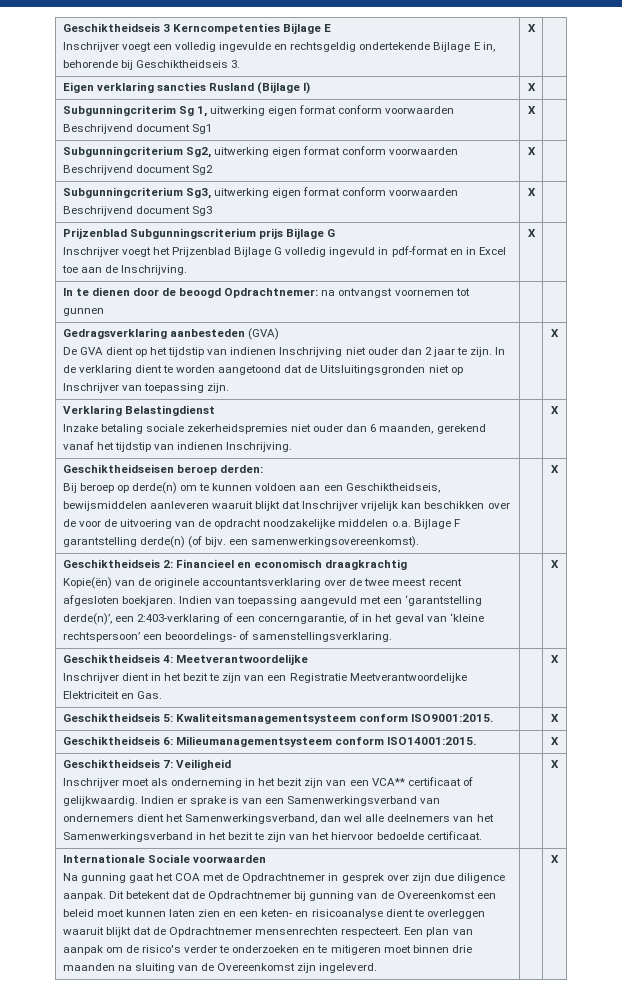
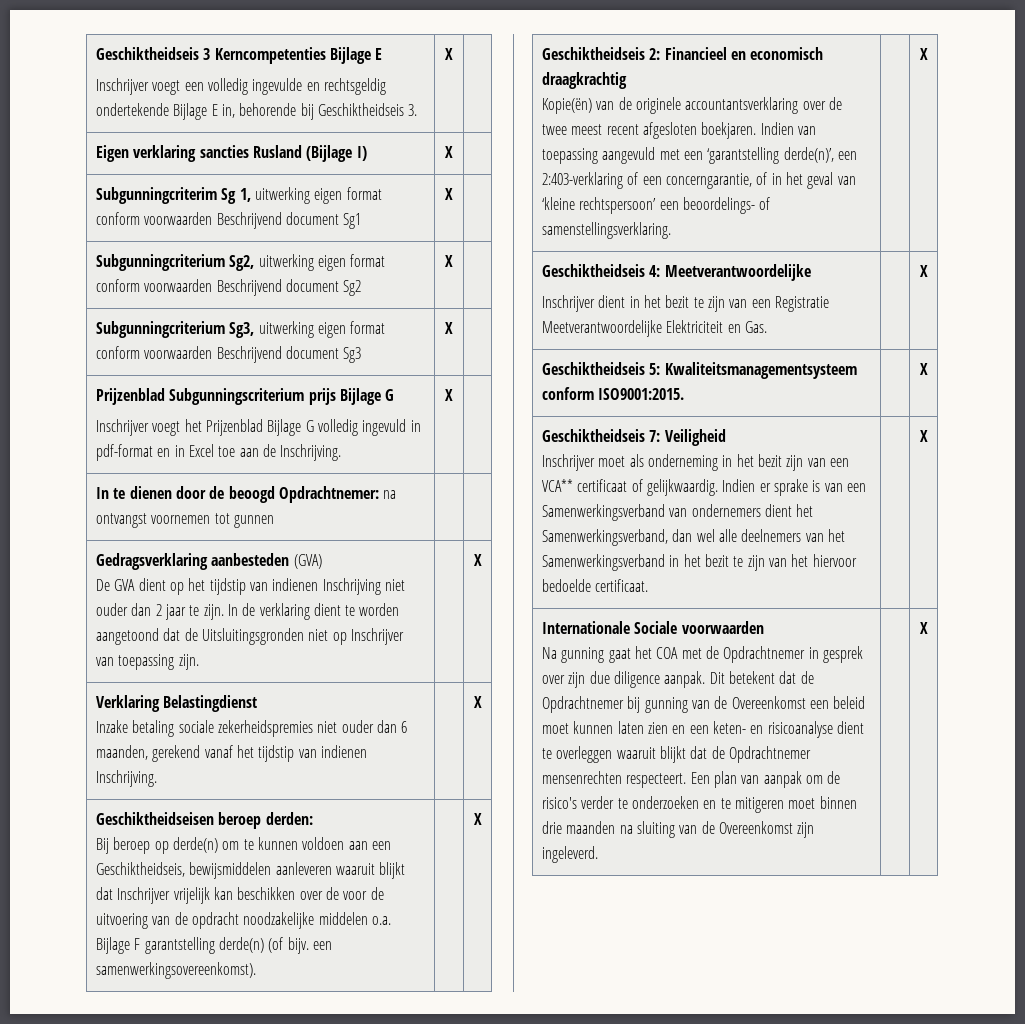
[62,736,477,747] [551,737,559,745] // Geschiktheidseis 6: Milieumanagementsysteem conform ISO14001:2015. | | X -> (928, 369) none

